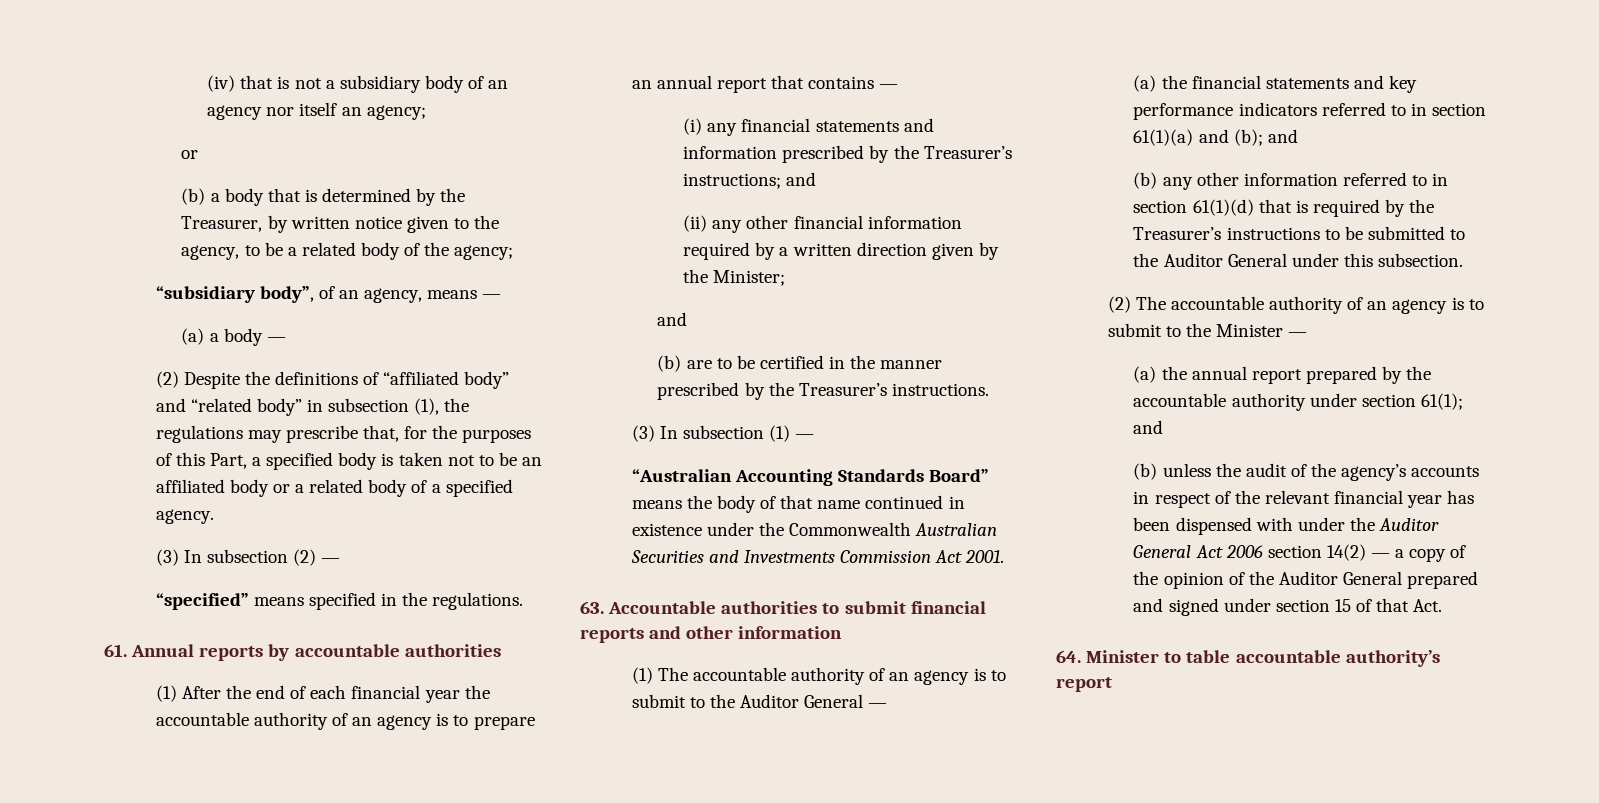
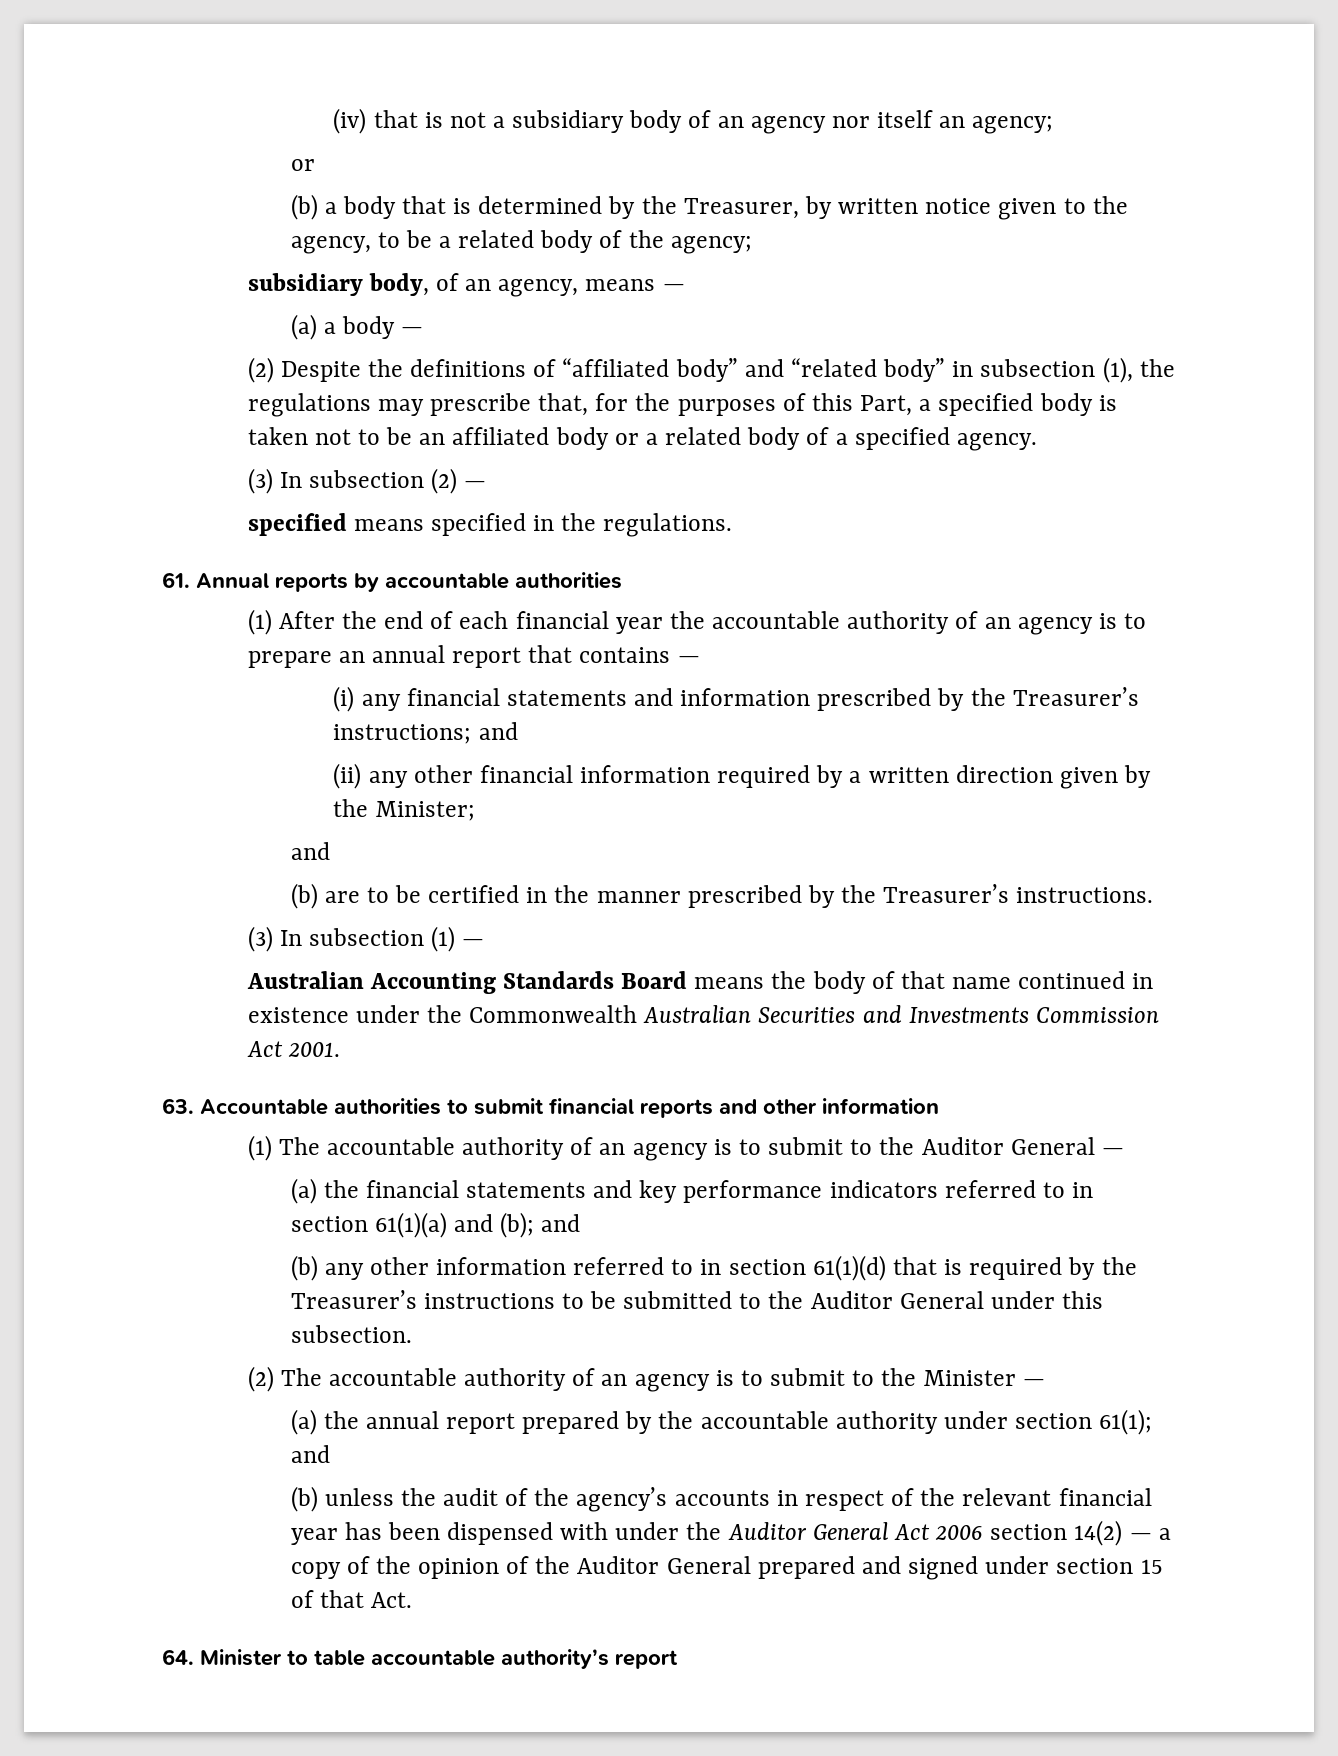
[155,286,314,303] “subsidiary body”, -> [247,273,429,296] subsidiary body,
[155,593,249,610] “specified” -> [247,513,347,536] specified
[631,469,732,482] “Australian -> [246,971,364,989] Australian
[928,469,989,482] Board” -> [621,971,688,989] Board

